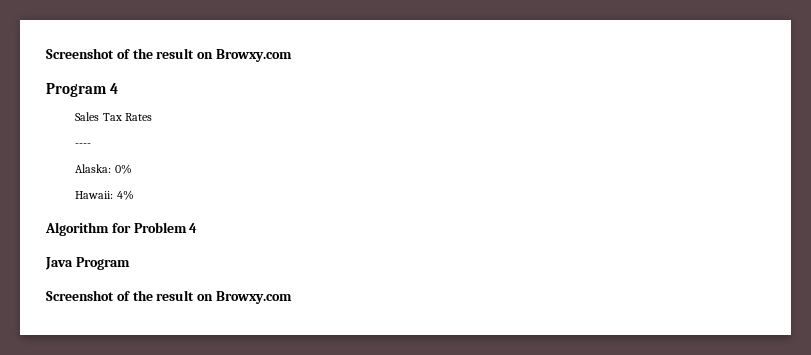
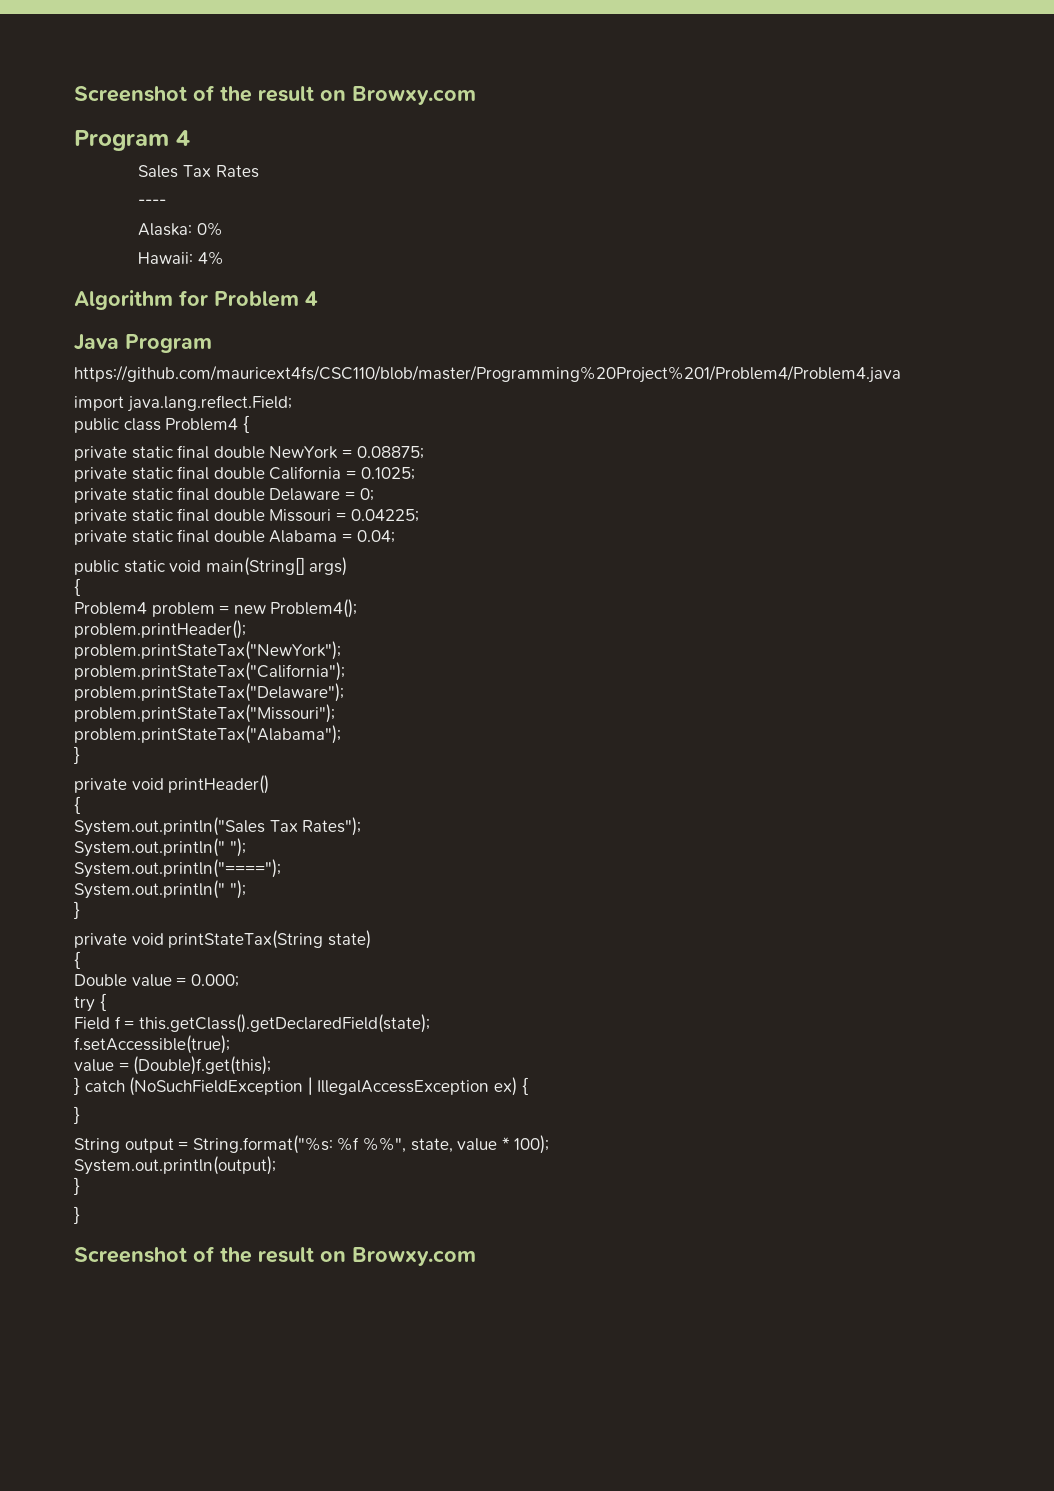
(130, 263) none -> [74,365,901,383] [74,395,292,412] [74,415,249,433] [74,445,424,461] [74,466,415,482] [74,487,374,503] [74,508,419,524] [74,529,395,545] [74,557,348,576] [74,578,80,596] [74,599,358,618] [74,620,246,639] [74,641,341,660] [74,662,345,681] [74,683,344,702] [74,704,335,723] [74,725,341,744] [74,746,80,764] [74,775,270,794] [74,796,80,814] [74,817,362,836] [74,838,246,857] [74,859,281,878] [74,880,246,899] [74,901,80,919] [74,930,371,949] [74,951,80,969] [74,974,239,987] [74,993,106,1012] [74,1014,430,1033] [74,1035,230,1054] [74,1056,272,1075] [74,1077,528,1096] [74,1106,80,1124] [74,1135,550,1154] [74,1156,276,1175] [74,1177,80,1195] [74,1206,80,1224] // https://github.com/mauricext4fs/CSC110/blob/master/Programming%20Project%201/Problem4/Problem4.java // import java.lang.reflect.Field; // public class Problem4 { // private static final double NewYork = 0.08875; // private static final double California = 0.1025; // private static final double Delaware = 0; // private static final double Missouri = 0.04225; // private static final double Alabama = 0.04; // public static void main(String[] args) // { // Problem4 problem = new Problem4(); // problem.printHeader(); // problem.printStateTax("NewYork"); // problem.printStateTax("California"); // problem.printStateTax("Delaware"); // problem.printStateTax("Missouri"); // problem.printStateTax("Alabama"); // } // private void printHeader() // { // System.out.println("Sales Tax Rates"); // System.out.println(" "); // System.out.println("===="); // System.out.println(" "); // } // private void printStateTax(String state) // { // Double value = 0.000; // try { // Field f = this.getClass().getDeclaredField(state); // f.setAccessible(true); // value = (Double)f.get(this); // } catch (NoSuchFieldException | IllegalAccessException ex) { // } // String output = String.format("%s: %f %%", state, value * 100); // System.out.println(output); // } // }

